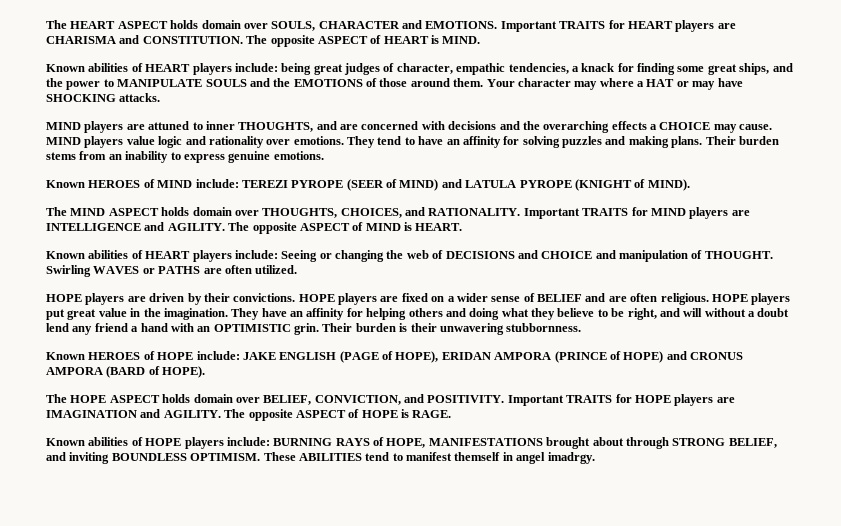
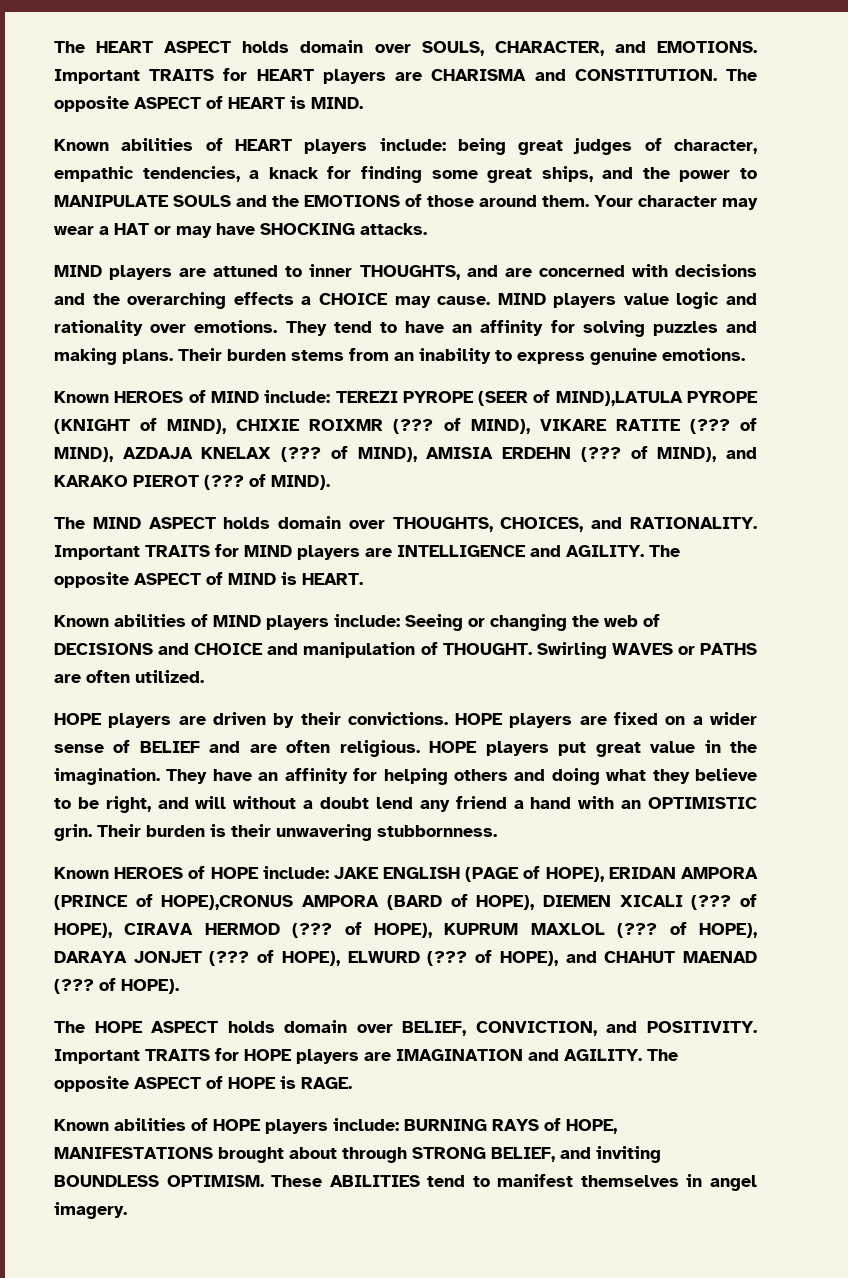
[318,21,400,29] CHARACTER -> [494,41,604,56] CHARACTER,
[599,78,634,87] where -> [54,226,94,235] wear
[399,179,632,191] MIND) and LATULA PYROPE (KNIGHT -> [555,391,758,406] [54,418,757,434] [54,446,758,462] [54,475,244,490] MIND),LATULA PYROPE (KNIGHT of MIND), CHIXIE ROIXMR (??? of MIND), VIKARE RATITE (??? of MIND), AZDAJA KNELAX (??? of MIND), AMISIA ERDEHN (??? of MIND), and KARAKO PIEROT (???
[145,251,191,259] HEART -> [213,615,261,627] MIND
[623,351,743,363] [46,366,146,378] HOPE) and CRONUS AMPORA (BARD -> [161,894,758,910] [54,922,757,938] [54,950,758,966] [54,979,94,994] HOPE),CRONUS AMPORA (BARD of HOPE), DIEMEN XICALI (??? of HOPE), CIRAVA HERMOD (??? of HOPE), KUPRUM MAXLOL (??? of HOPE), DARAYA JONJET (??? of HOPE), ELWURD (??? of HOPE), and CHAHUT MAENAD (???
[454,452,501,461] themself -> [580,1175,679,1187] themselves
[547,452,595,464] imadrgy. -> [54,1202,127,1219] imagery.

